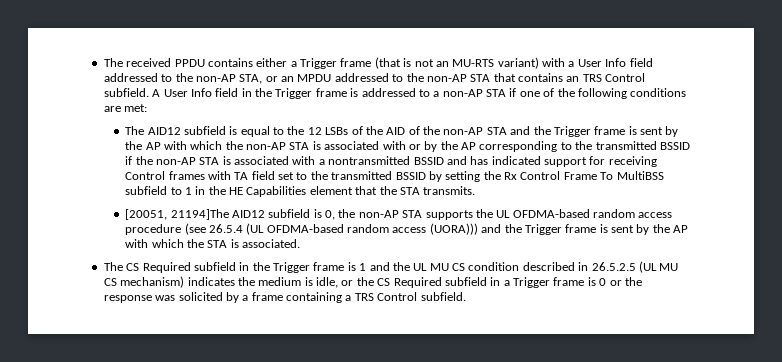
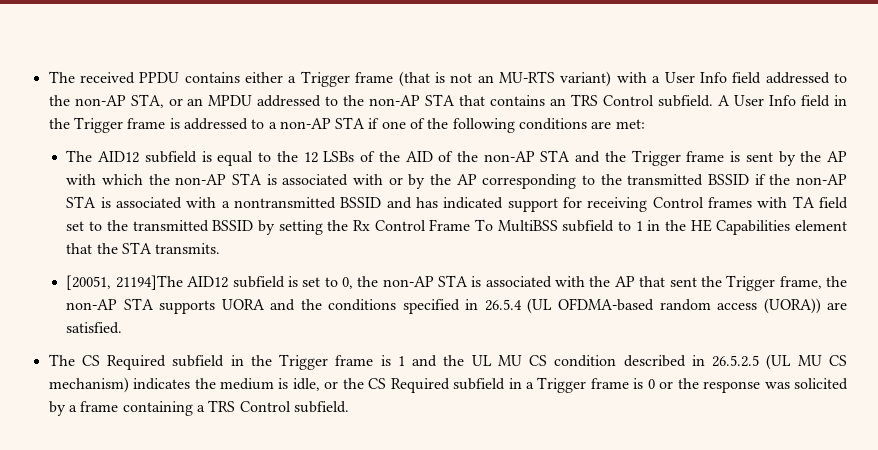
(322, 213) none -> [302,277,338,287] set to
[425,209,673,220] [125,223,206,235] supports the UL OFDMA-based random access procedure (see -> [471,275,847,291] [66,298,479,314] is associated with the AP that sent the Trigger frame, the non-AP STA supports UORA and the conditions specified in
[429,223,689,235] [125,239,301,248] (UORA))) and the Trigger frame is sent by the AP with which the STA is associated. -> [763,298,847,314] [66,322,123,334] (UORA)) are satisfied.

